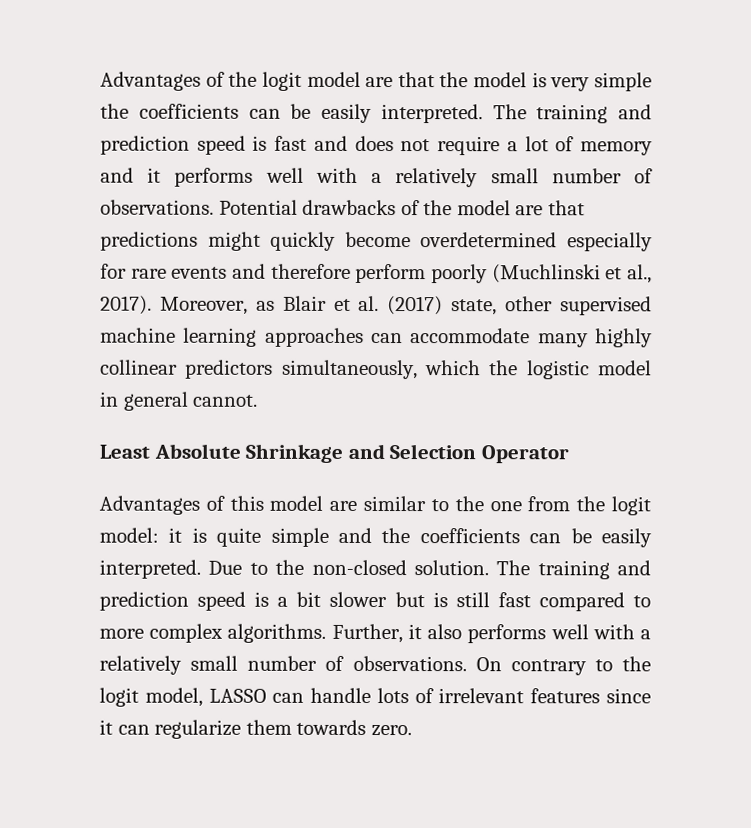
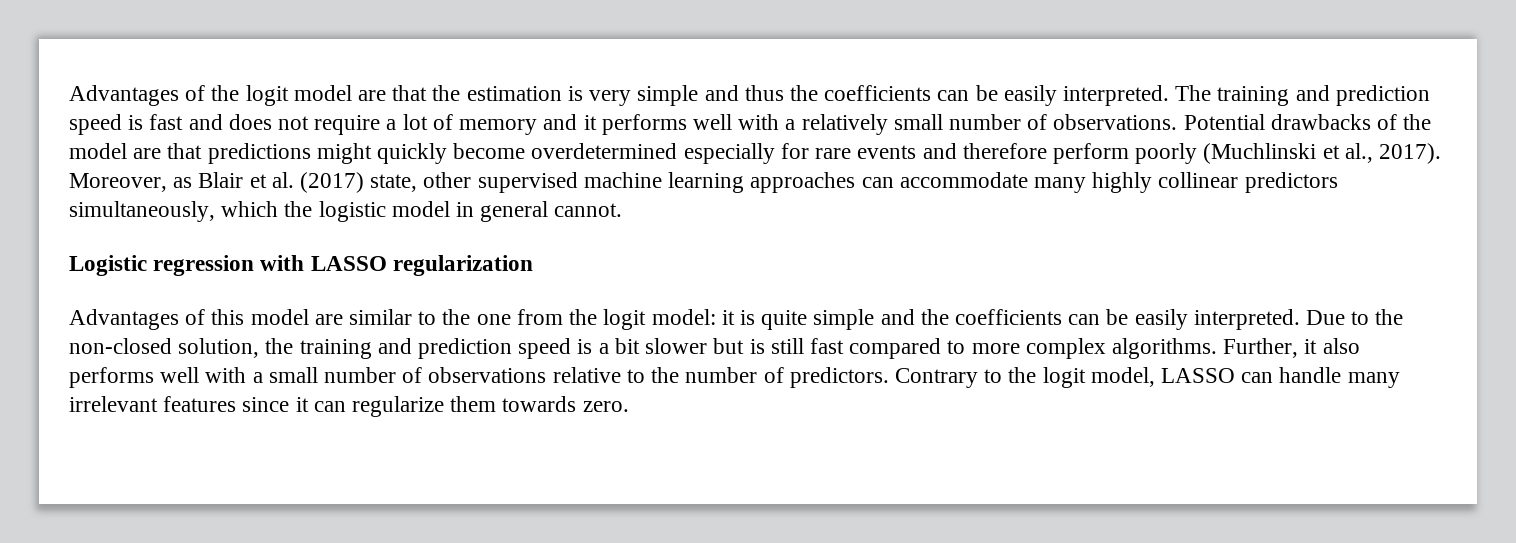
[473,72,528,88] model -> [466,86,562,101] estimation
(652, 82) none -> [704,85,784,101] and thus
[99,443,569,464] Least Absolute Shrinkage and Selection Operator -> [69,255,533,276] Logistic regression with LASSO regularization
[413,560,531,576] solution. The -> [178,338,294,358] solution, the
[99,655,587,676] relatively small number of observations. On contrary -> [268,367,978,388] small number of observations relative to the number of predictors. Contrary
[376,688,434,704] lots of -> [1347,372,1400,388] many

